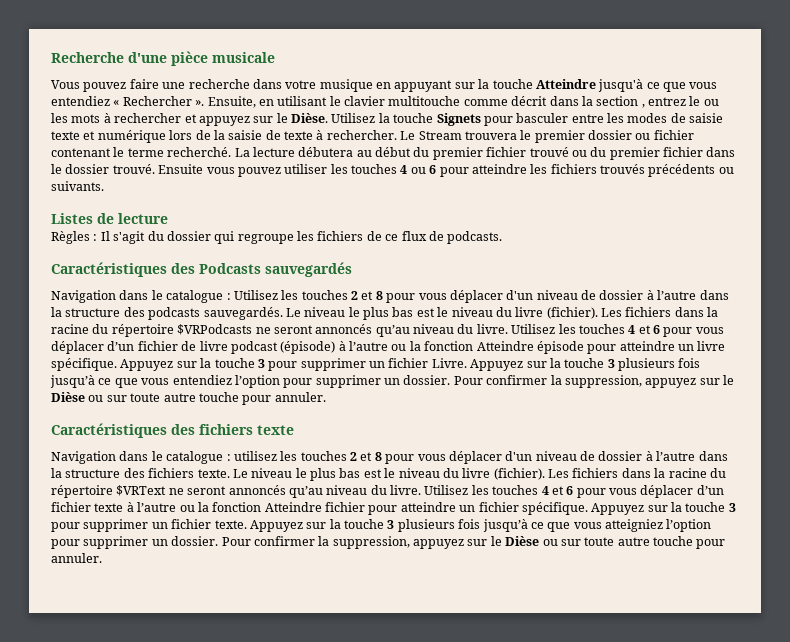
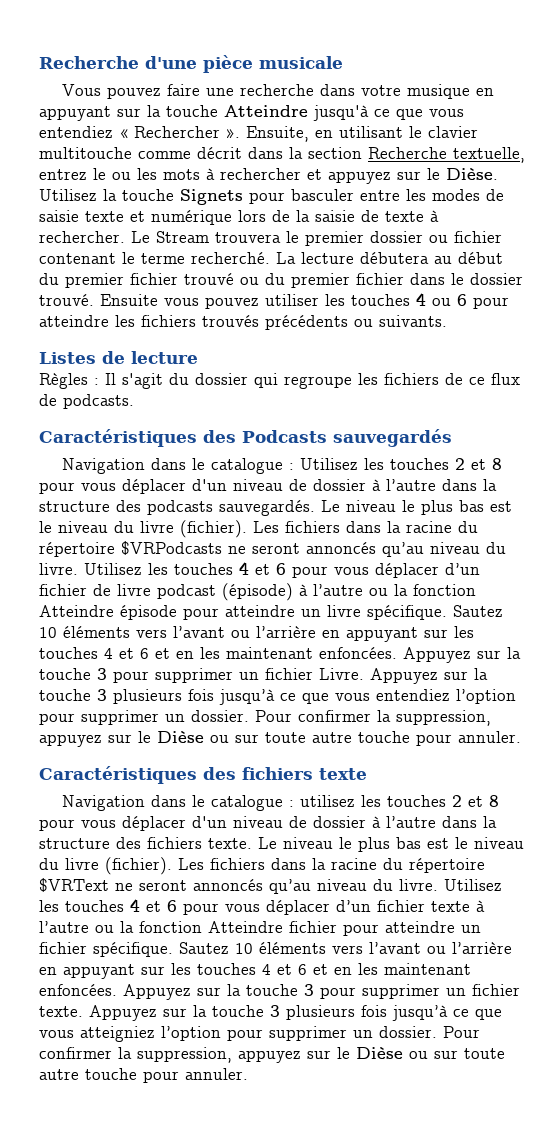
[641,104,645,108] , -> [368,147,525,163] Recherche textuelle,
(117, 364) none -> [453,605,503,617] [39,626,474,642] [39,647,397,659] Sautez 10 éléments vers l’avant ou l’arrière en appuyant sur les touches 4 et 6 et en les maintenant enfoncées.
(588, 508) none -> [179,942,512,954] [39,963,471,979] [39,984,117,996] Sautez 10 éléments vers l’avant ou l’arrière en appuyant sur les touches 4 et 6 et en les maintenant enfoncées.

